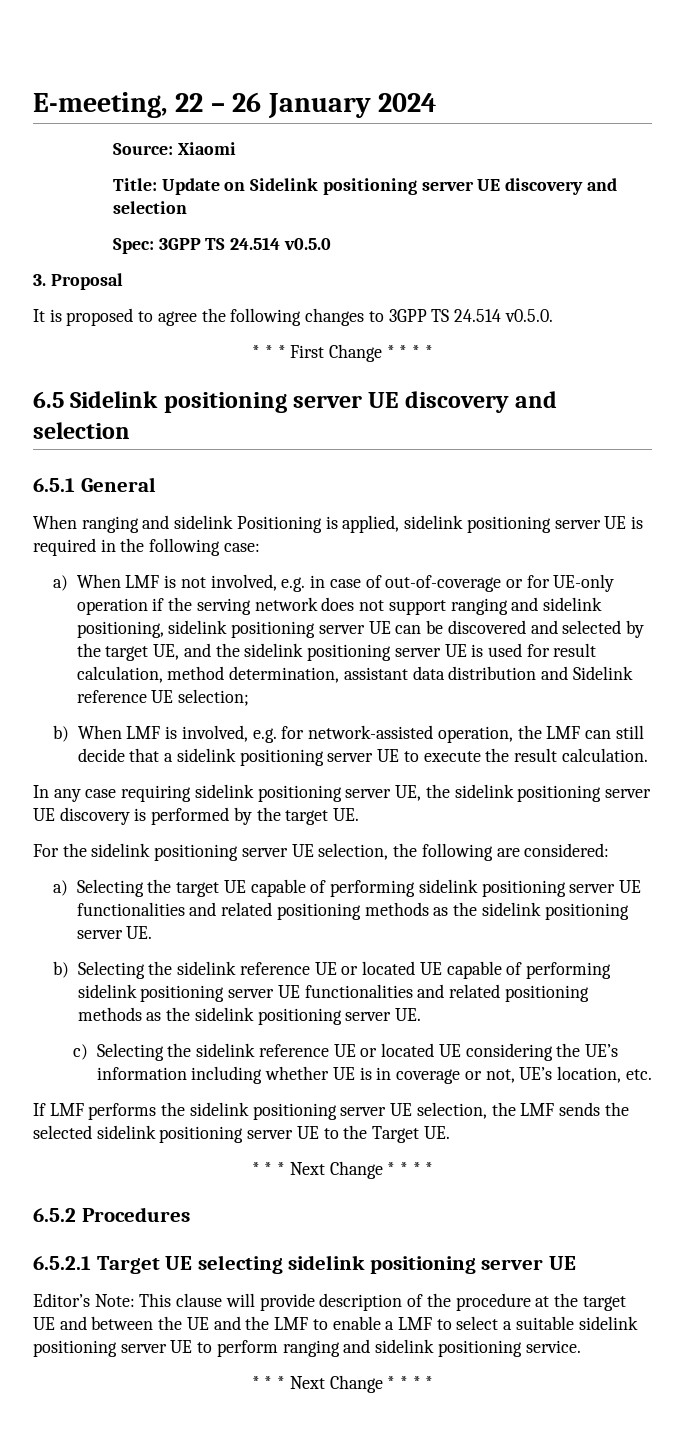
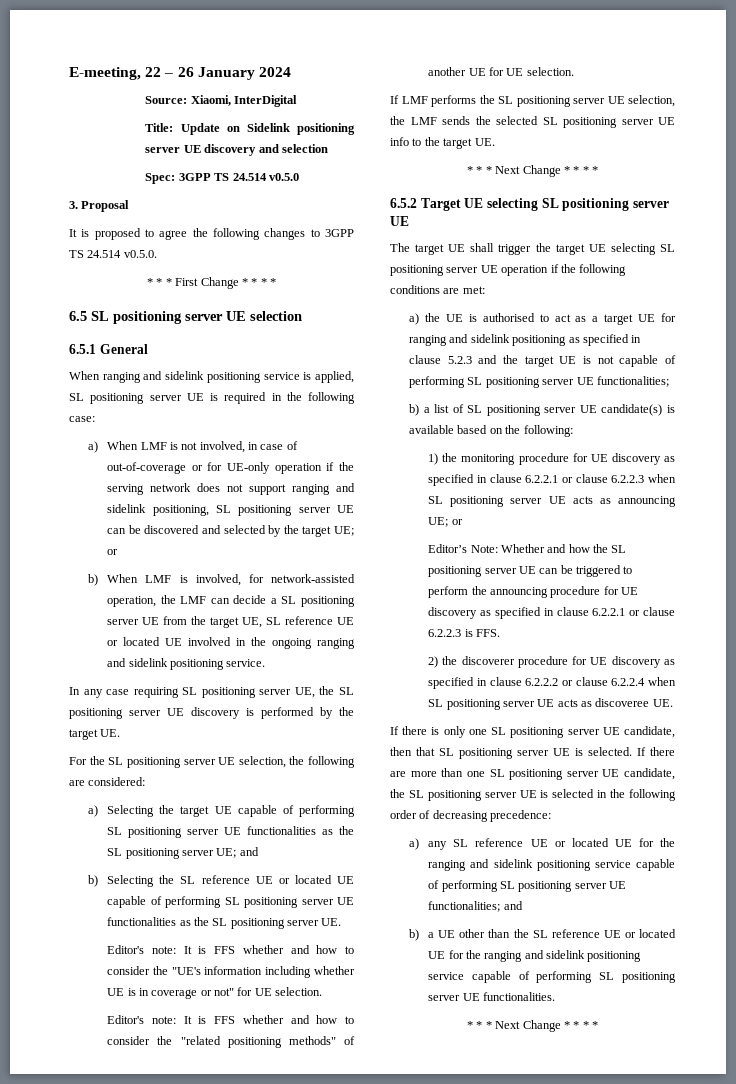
[177,142,236,155] Xiaomi -> [190,95,298,107] Xiaomi, InterDigital
[70,391,558,413] Sidelink positioning server UE discovery and -> [91,311,246,324] SL positioning server UE
[236,516,322,533] Positioning -> [206,372,300,383] positioning service
[404,515,464,529] sidelink -> [69,393,84,401] SL
[281,577,306,592] e.g. -> (245, 447) none
[168,620,228,634] sidelink -> [215,505,231,513] SL
[153,643,597,661] [76,666,633,683] [76,689,250,706] UE, and the sidelink positioning server UE is used for result calculation, method determination, assistant data distribution and Sidelink reference UE selection; -> [334,526,355,536] [107,549,119,555] UE; or
[252,728,277,743] e.g. -> (241, 580) none
[615,725,644,739] [77,748,648,766] still decide that a sidelink positioning server UE to execute the result calculation. -> [233,595,355,607] [107,616,355,628] [107,637,356,649] [107,658,266,670] decide a SL positioning server UE from the target UE, SL reference UE or located UE involved in the ongoing ranging and sidelink positioning service.
[194,784,254,798] sidelink -> [182,687,198,695] SL
[454,784,514,798] sidelink -> [338,687,354,695] SL
[91,843,151,857] sidelink -> [108,757,124,765] SL
[418,879,641,897] [76,902,629,920] [76,926,153,939] sidelink positioning server UE functionalities and related positioning methods as the sidelink positioning server UE. -> [107,826,354,838] [107,847,259,859] SL positioning server UE functionalities as the SL positioning server UE; and
[177,961,237,975] sidelink -> [180,876,196,884] SL
[77,984,589,1002] [77,1007,422,1025] [72,1043,618,1061] sidelink positioning server UE functionalities and related positioning methods as the sidelink positioning server UE. // c) Selecting the sidelink reference UE or located UE considering the UE’s -> [224,897,354,908] [107,917,342,929] [107,945,355,954] [107,966,201,975] SL positioning server UE functionalities as the SL positioning server UE. // Editor's note: It is FFS whether and how to consider the "UE's
[485,1066,652,1083] not, UE’s location, etc. -> [214,987,323,996] [107,1015,355,1024] [107,1036,355,1048] [428,67,574,76] not" for UE selection. // Editor's note: It is FFS whether and how to consider the "related positioning methods" of another UE for UE selection.
[189,1102,249,1116] sidelink -> [498,96,513,104] SL
[96,1125,319,1143] sidelink positioning server UE -> [542,117,675,128] [390,137,409,146] SL positioning server UE info
[372,1126,420,1143] Target -> [443,138,473,149] target
[81,1207,190,1222] [33,1256,91,1270] Procedures // 6.5.2.1 -> (417, 203) none
[288,1255,366,1270] sidelink -> [541,198,559,208] SL
[33,1293,626,1311] [33,1316,638,1330] [33,1339,581,1357] Editor’s Note: This clause will provide description of the procedure at the target UE and between the UE and the LMF to enable a LMF to select a suitable sidelink positioning server UE to perform ranging and sidelink positioning service. -> [390,243,675,255] [390,264,627,276] [390,285,485,294] [409,313,676,325] [409,334,642,346] [409,355,676,367] [409,376,669,388] [409,404,675,416] [409,425,573,437] [428,453,675,465] [428,474,676,486] [428,496,676,507] [428,517,463,527] [428,544,627,553] [428,565,633,577] [428,586,639,598] [428,607,675,619] [428,629,500,637] [428,656,675,668] [428,677,676,689] [428,698,673,710] [390,726,675,738] [390,747,675,759] [390,768,675,780] [390,789,676,801] [390,810,552,822] [409,838,675,850] [428,859,675,871] [428,880,627,892] [428,901,523,912] [409,929,676,941] [428,950,642,962] [428,971,676,983] [428,992,555,1001] The target UE shall trigger the target UE selecting SL positioning server UE operation if the following conditions are met: // a) the UE is authorised to act as a target UE for ranging and sidelink positioning as specified in clause 5.2.3 and the target UE is not capable of performing SL positioning server UE functionalities; // b) a list of SL positioning server UE candidate(s) is available based on the following: // 1) the monitoring procedure for UE discovery as specified in clause 6.2.2.1 or clause 6.2.2.3 when SL positioning server UE acts as announcing UE; or // Editor’s Note: Whether and how the SL positioning server UE can be triggered to perform the announcing procedure for UE discovery as specified in clause 6.2.2.1 or clause 6.2.2.3 is FFS. // 2) the discoverer procedure for UE discovery as specified in clause 6.2.2.2 or clause 6.2.2.4 when SL positioning server UE acts as discoveree UE. // If there is only one SL positioning server UE candidate, then that SL positioning server UE is selected. If there are more than one SL positioning server UE candidate, the SL positioning server UE is selected in the following order of decreasing precedence: // a) any SL reference UE or located UE for the ranging and sidelink positioning service capable of performing SL positioning server UE functionalities; and // b) a UE other than the SL reference UE or located UE for the ranging and sidelink positioning service capable of performing SL positioning server UE functionalities.

